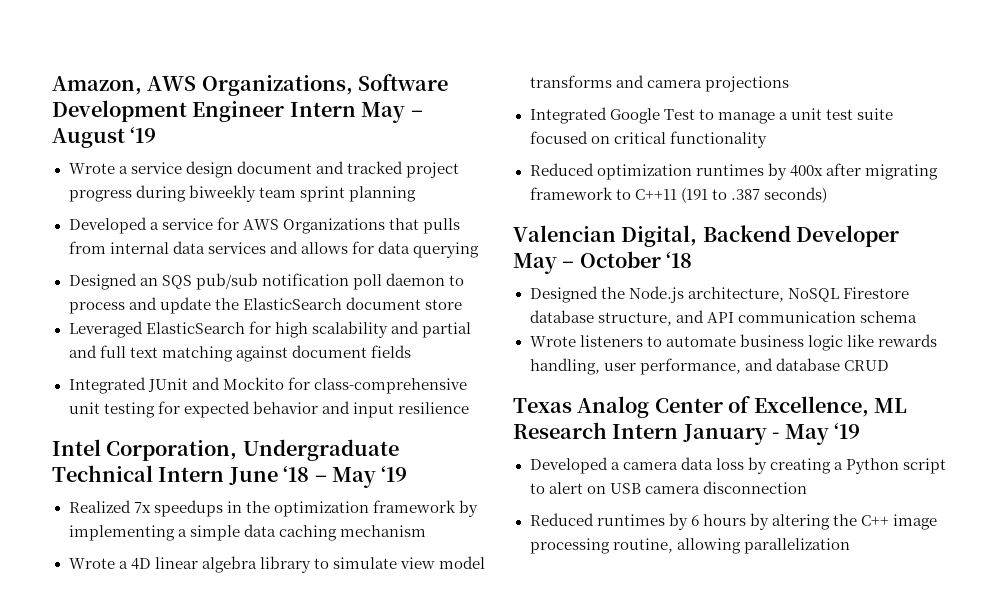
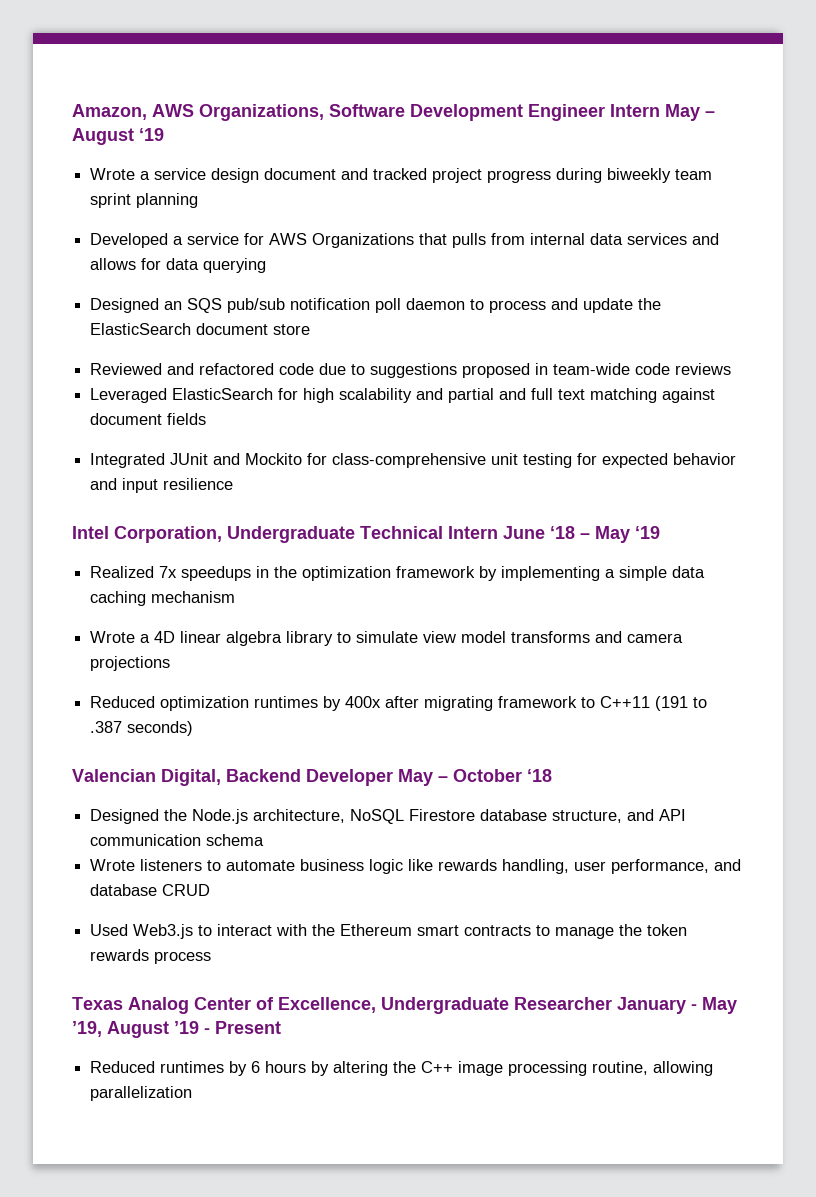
(462, 304) none -> [90,363,732,378] // Reviewed and refactored code due to suggestions proposed in team-wide code reviews
[529,107,893,124] [529,131,767,148] // Integrated Google Test to manage a unit test suite focused on critical functionality -> (171, 663) none
(889, 365) none -> [90,924,688,939] [90,949,212,964] // Used Web3.js to interact with the Ethereum smart contracts to manage the token rewards process
[874,398,907,413] [513,422,679,439] ML Research Intern -> [381,997,612,1014] Undergraduate Researcher
[834,422,860,439] [529,457,946,474] [529,481,807,494] ‘19 // Developed a camera data loss by creating a Python script to alert on USB camera disconnection -> [72,1021,281,1038] ’19, August ’19 - Present

